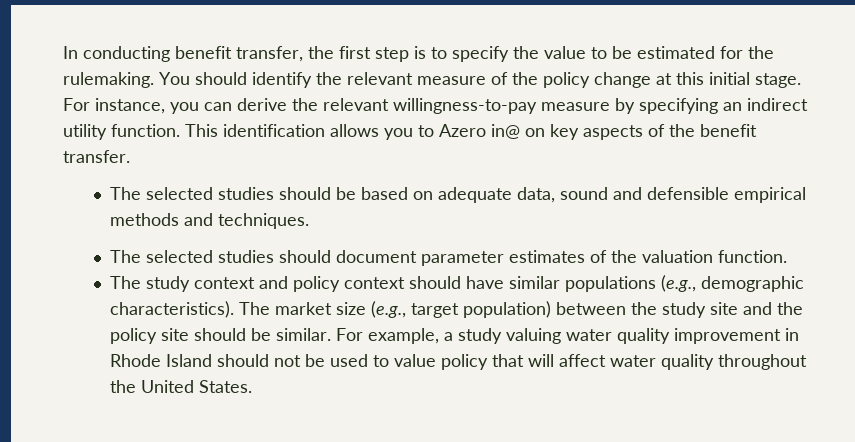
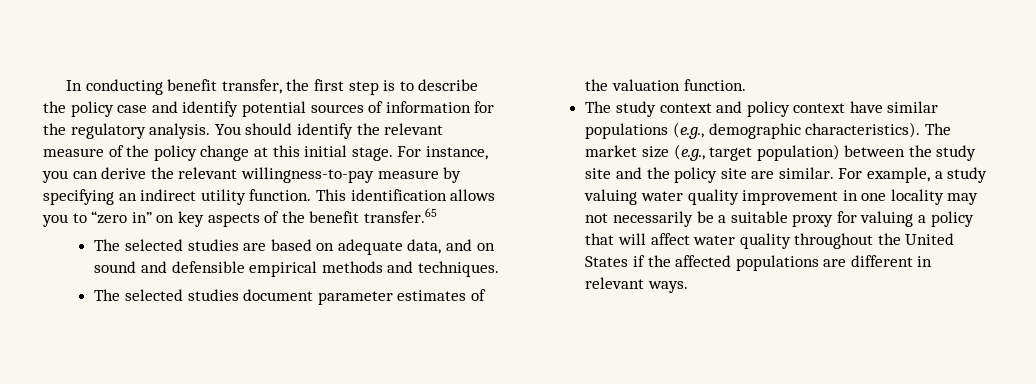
[452,46,774,62] [63,72,154,88] specify the value to be estimated for the rulemaking. -> [418,79,479,91] [43,101,495,117] [43,123,211,139] describe the policy case and identify potential sources of information for the regulatory analysis.
[439,124,520,139] Azero in@ -> [91,211,152,224] “zero in”
[63,150,130,163] [110,187,357,200] transfer. // The selected studies should be -> [363,208,437,223] [94,239,267,251] transfer.65 // The selected studies are
(556, 195) none -> [446,239,495,251] and on
[279,250,332,263] should -> (239, 295) none
[409,276,462,289] should -> (846, 108) none
[194,328,272,341] should be -> [751,171,775,179] are
[110,354,437,367] Rhode Island should not be used to value -> [861,189,979,205] [585,211,927,227] one locality may not necessarily be a suitable proxy for valuing a
[199,380,253,393] States. -> [585,255,933,271] [585,277,688,293] States if the affected populations are different in relevant ways.

